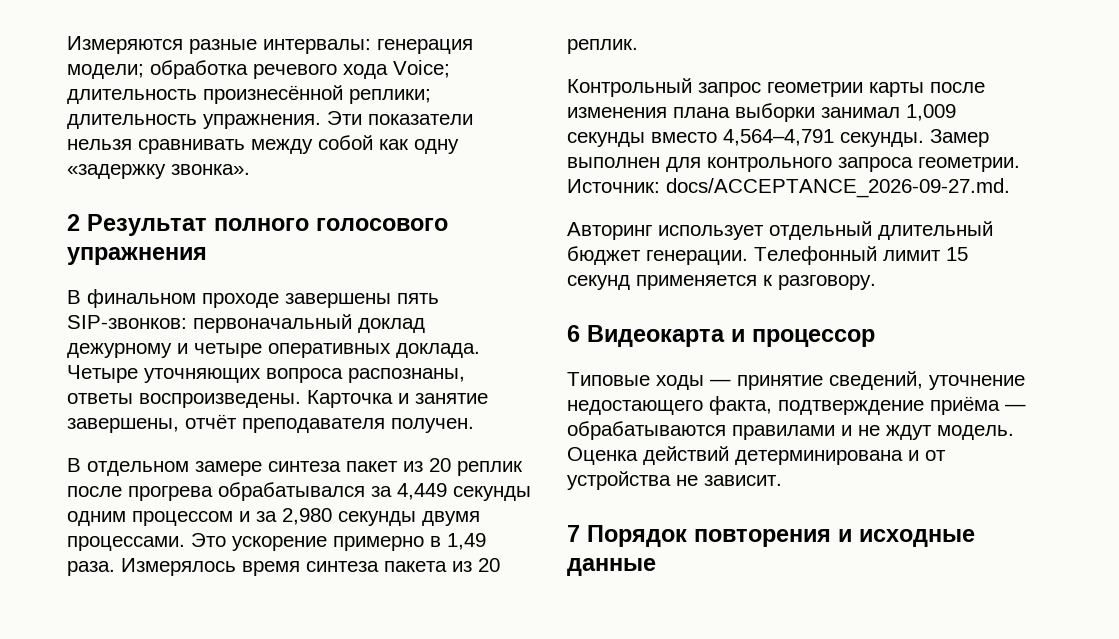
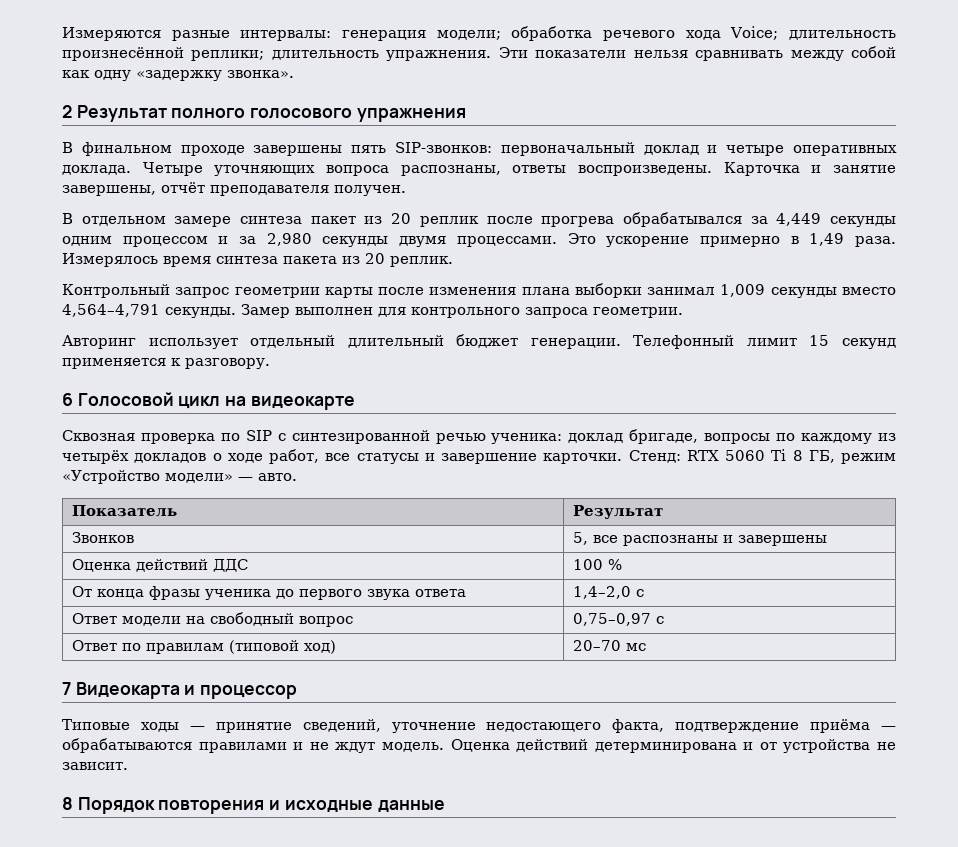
[67,343,172,358] дежурному -> (699, 150) none
[567,178,1010,198] Источник: docs/ACCEPTANCE_2026-09-27.md. -> (683, 312) none
(580, 333) none -> [77,392,355,410] [62,429,896,444] [62,449,896,464] [62,470,297,484] [71,505,177,517] [572,505,663,519] [71,532,134,543] [572,532,827,546] [71,559,248,572] [572,559,622,570] [71,586,466,600] [572,586,644,599] [71,612,353,627] [572,613,664,626] [71,640,336,654] [572,640,646,651] [62,682,71,695] Голосовой цикл на видеокарте // Сквозная проверка по SIP с синтезированной речью ученика: доклад бригаде, вопросы по каждому из четырёх докладов о ходе работ, все статусы и завершение карточки. Стенд: RTX 5060 Ti 8 ГБ, режим «Устройство модели» — авто. // Показатель | Результат // Звонков | 5, все распознаны и завершены // Оценка действий ДДС | 100 % // От конца фразы ученика до первого звука ответа | 1,4–2,0 с // Ответ модели на свободный вопрос | 0,75–0,97 с // Ответ по правилам (типовой ход) | 20–70 мс // 7
[567,525,580,542] 7 -> [62,797,73,810] 8

